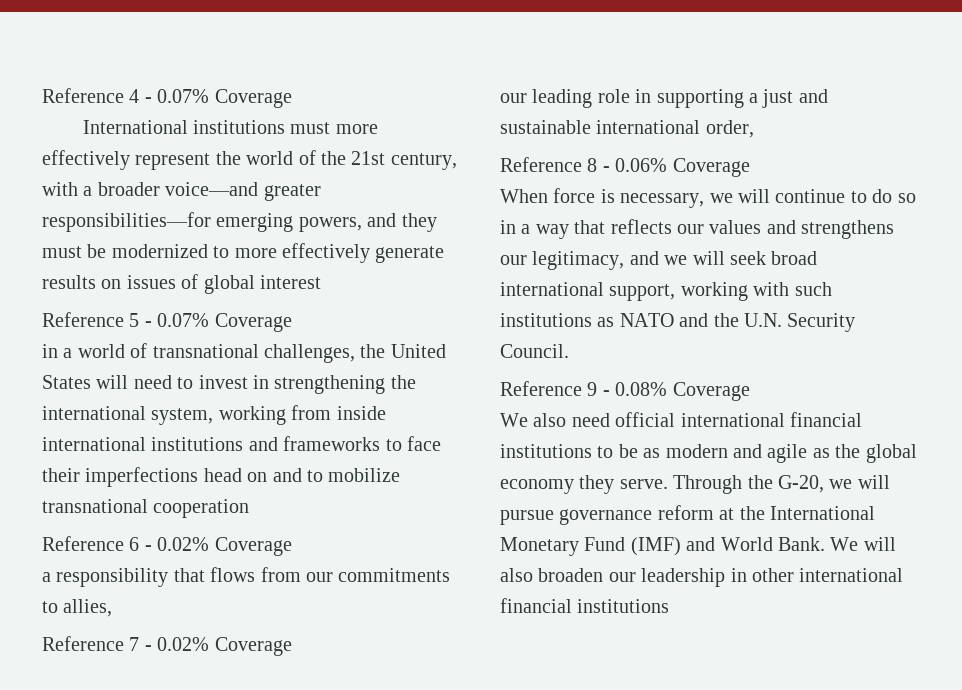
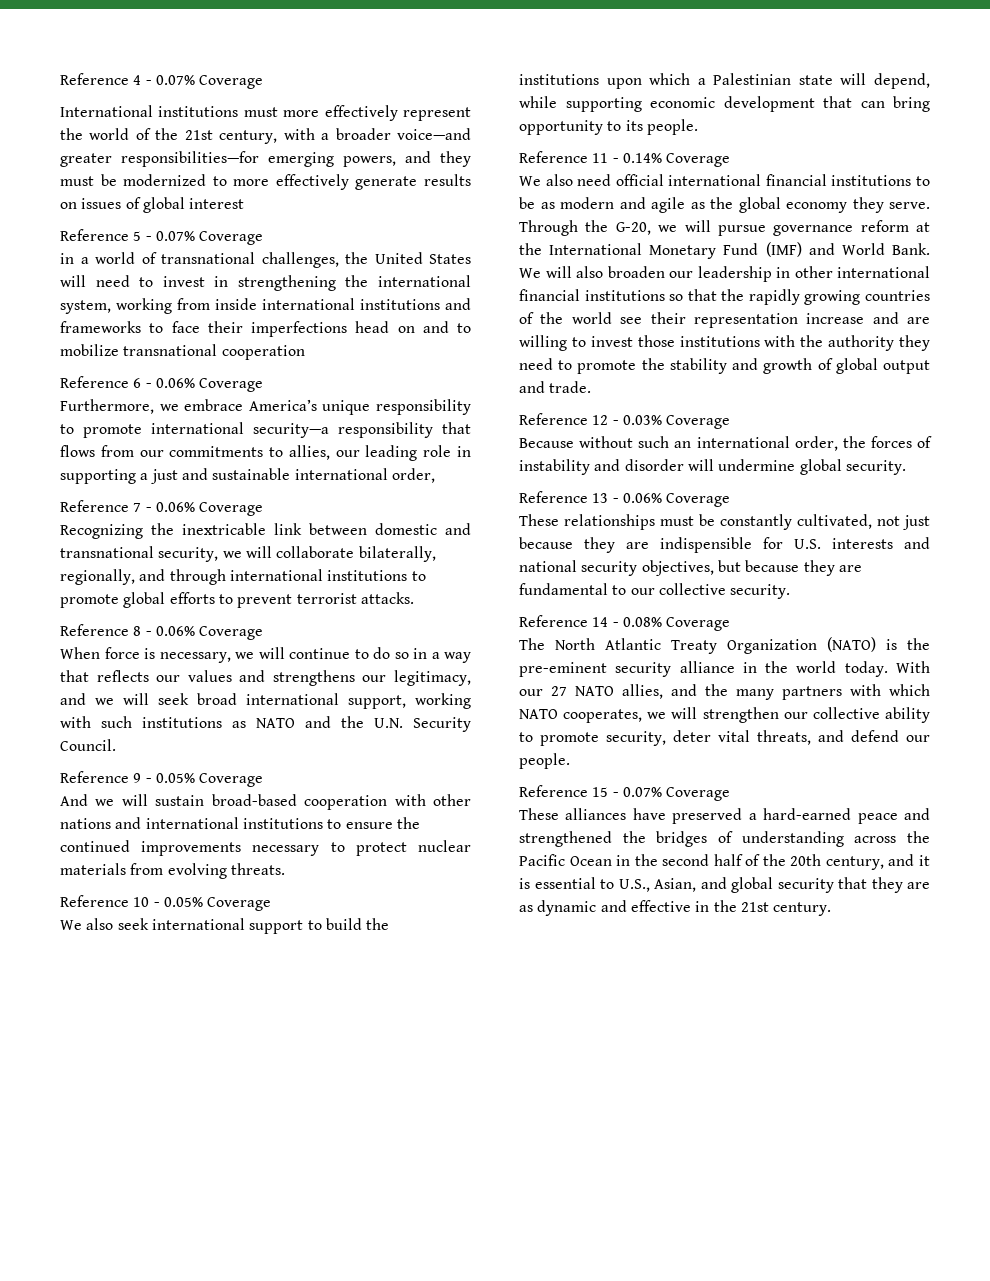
[157,537,292,556] [42,572,51,582] 0.02% Coverage // a -> [155,378,264,392] [60,399,472,415] [60,422,329,438] 0.06% Coverage // Furthermore, we embrace America’s unique responsibility to promote international security—a
[42,636,292,656] // Reference 7 - 0.02% Coverage // -> (330, 452) none
(754, 129) none -> [60,500,264,516] [60,523,471,539] [60,546,436,562] [60,569,426,585] [60,592,414,608] // Reference 7 - 0.06% Coverage // Recognizing the inextricable link between domestic and transnational security, we will collaborate bilaterally, regionally, and through international institutions to promote global efforts to prevent terrorist attacks.
[615,382,668,396] 0.08% -> [155,773,264,787] [60,794,471,810] [60,817,420,829] [60,840,471,856] [60,863,285,879] [60,895,272,911] [60,918,390,934] [519,73,930,89] [519,96,930,112] [519,119,698,135] [519,151,662,163] 0.05% Coverage // And we will sustain broad-based cooperation with other nations and international institutions to ensure the continued improvements necessary to protect nuclear materials from evolving threats. // Reference 10 - 0.05% Coverage // We also seek international support to build the institutions upon which a Palestinian state will depend, while supporting economic development that can bring opportunity to its people. // Reference 11 - 0.14%
(670, 606) none -> [669,289,930,305] [519,312,930,328] [519,335,930,351] [519,358,930,374] [519,381,592,393] [519,413,731,429] [519,436,932,451] [519,459,906,475] [519,491,731,507] [519,514,930,530] [519,537,930,553] [519,560,862,576] [519,583,791,599] [519,615,731,631] [519,637,930,654] [519,661,930,677] [519,684,930,700] [519,707,930,723] [519,730,930,746] [519,753,570,769] [519,785,731,801] [519,808,930,824] [519,831,930,847] [519,854,931,870] [519,877,930,893] [519,900,832,916] so that the rapidly growing countries of the world see their representation increase and are willing to invest those institutions with the authority they need to promote the stability and growth of global output and trade. // Reference 12 - 0.03% Coverage // Because without such an international order, the forces of instability and disorder will undermine global security. // Reference 13 - 0.06% Coverage // These relationships must be constantly cultivated, not just because they are indispensible for U.S. interests and national security objectives, but because they are fundamental to our collective security. // Reference 14 - 0.08% Coverage // The North Atlantic Treaty Organization (NATO) is the pre-eminent security alliance in the world today. With our 27 NATO allies, and the many partners with which NATO cooperates, we will strengthen our collective ability to promote security, deter vital threats, and defend our people. // Reference 15 - 0.07% Coverage // These alliances have preserved a hard-earned peace and strengthened the bridges of understanding across the Pacific Ocean in the second half of the 20th century, and it is essential to U.S., Asian, and global security that they are as dynamic and effective in the 21st century.

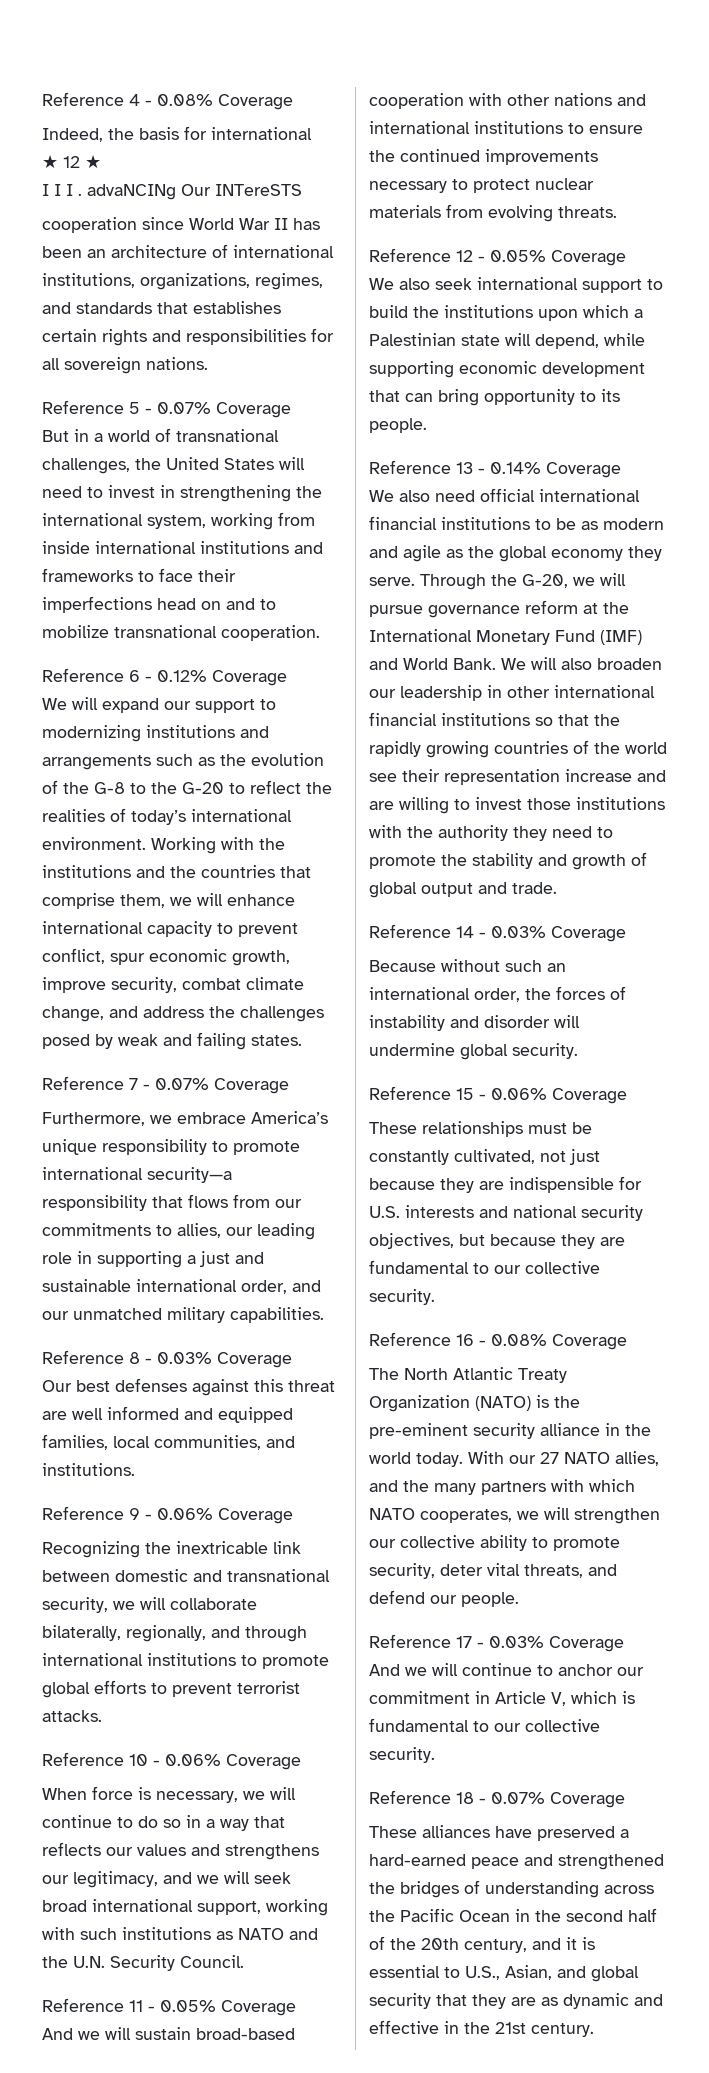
[155,75,264,89] [60,105,472,121] [60,128,472,144] [60,151,471,167] [60,174,471,190] [60,197,245,213] 0.07% Coverage // International institutions must more effectively represent the world of the 21st century, with a broader voice—and greater responsibilities—for emerging powers, and they must be modernized to more effectively generate results on issues of global interest -> [157,94,293,110] [42,126,312,142] [42,154,101,169] [42,184,302,200] [42,217,320,233] [42,244,334,258] [42,273,323,290] [42,301,281,314] [42,328,334,346] [42,357,208,374] 0.08% Coverage // Indeed, the basis for international // ★ 12 ★ // I I I . advaNCINg Our INTereSTS // cooperation since World War II has been an architecture of international institutions, organizations, regimes, and standards that establishes certain rights and responsibilities for all sovereign nations.
(264, 238) none -> [42,430,69,442] But
[221,345,305,360] cooperation -> [221,625,320,641] cooperation.
[155,378,195,388] 0.06% -> [157,670,287,686] [42,697,276,713] [42,725,269,742] [42,753,324,770] [42,780,332,794] [42,808,292,825] [42,837,285,854] [42,865,311,878] [42,893,295,909] [42,921,298,937] [42,948,290,966] [42,977,304,993] [42,1006,324,1022] [42,1032,302,1050] [42,1076,209,1090] 0.12% Coverage // We will expand our support to modernizing institutions and arrangements such as the evolution of the G-8 to the G-20 to reflect the realities of today’s international environment. Working with the institutions and the countries that comprise them, we will enhance international capacity to prevent conflict, spur economic growth, improve security, combat climate change, and address the challenges posed by weak and failing states. // Reference 7 - 0.07%
[60,500,142,512] // Reference 7 -> [292,1280,321,1292] [42,1307,324,1323] [42,1350,292,1368] [42,1378,335,1396] [42,1406,293,1423] [42,1434,295,1450] [42,1463,135,1476] [42,1506,140,1520] and our unmatched military capabilities. // Reference 8 - 0.03% Coverage // Our best defenses against this threat are well informed and equipped families, local communities, and institutions. // Reference 9
[133,626,142,636] 8 -> [129,1754,148,1766] 10
[133,773,142,783] 9 -> [129,2000,143,2012] 11
[133,897,150,907] 10 -> [456,250,473,262] 12
[592,153,609,163] 11 -> [456,462,473,474] 13
[592,415,609,425] 12 -> [456,926,474,938] 14
[592,493,609,503] 13 -> [456,1088,474,1100] 15
[592,617,609,627] 14 -> [456,1334,474,1346] 16
[592,787,609,797] 15 -> [456,1636,624,1652] [369,1663,644,1676] [369,1691,635,1706] [369,1718,600,1732] [369,1747,435,1763] [369,1790,474,1804] 17 - 0.03% Coverage // And we will continue to anchor our commitment in Article V, which is fundamental to our collective security. // Reference 18

